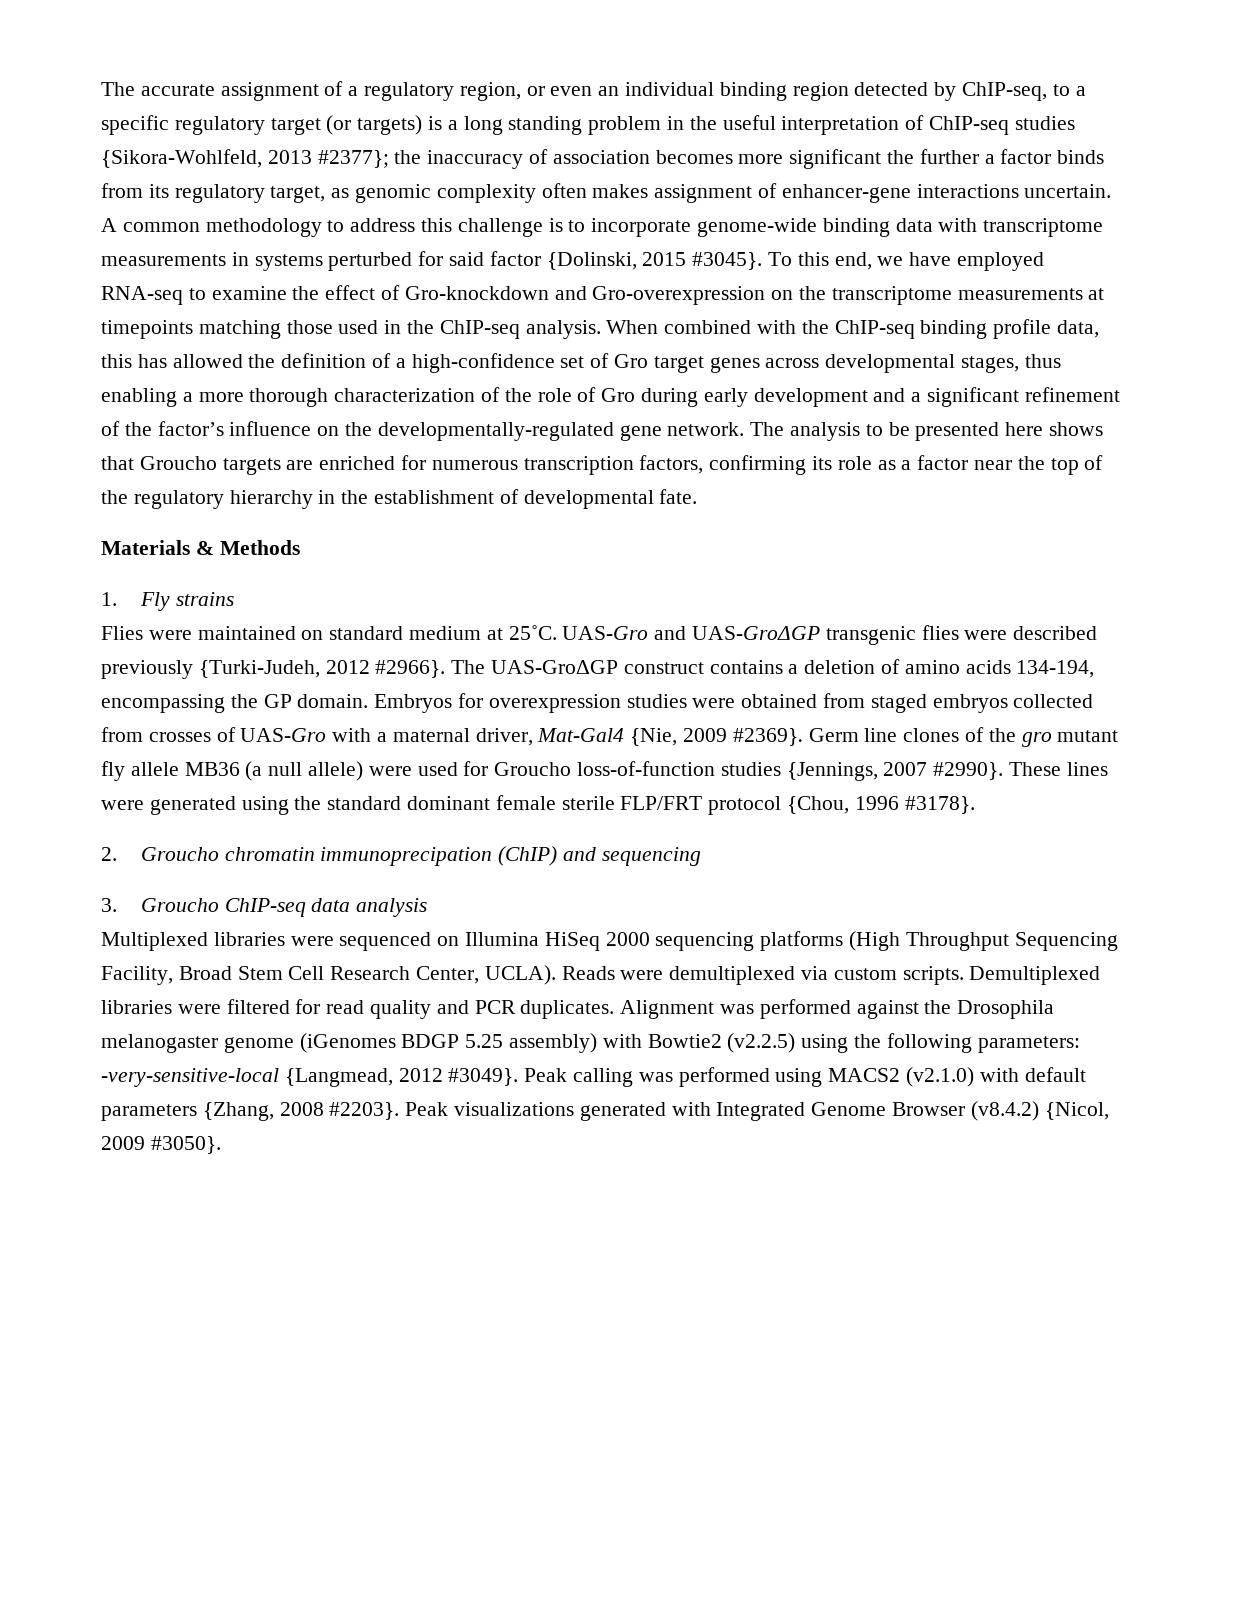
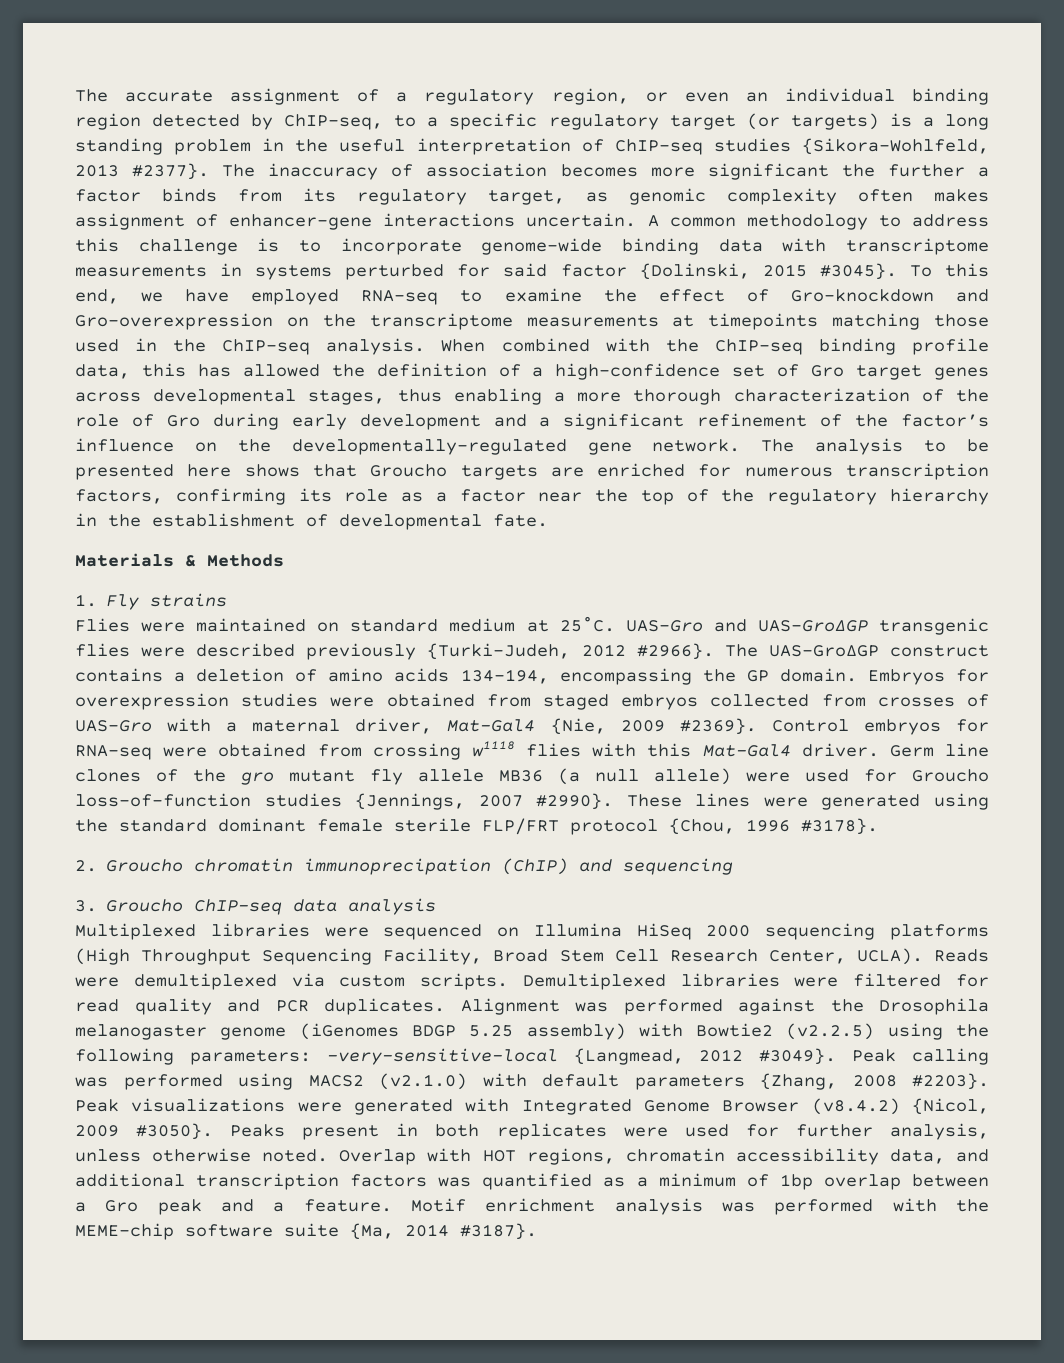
[317,150,422,168] #2377}; the -> [132,163,256,180] #2377}. The
(803, 737) none -> [771,719,990,735] [75,741,879,760] Control embryos for RNA-seq were obtained from crossing w1118 flies with this Mat-Gal4 driver.
(575, 1109) none -> [297,1102,342,1112] were
(221, 1145) none -> [230,1123,990,1140] [75,1148,990,1165] [75,1173,990,1190] [75,1198,990,1215] [75,1223,537,1240] Peaks present in both replicates were used for further analysis, unless otherwise noted. Overlap with HOT regions, chromatin accessibility data, and additional transcription factors was quantified as a minimum of 1bp overlap between a Gro peak and a feature. Motif enrichment analysis was performed with the MEME-chip software suite {Ma, 2014 #3187}.

